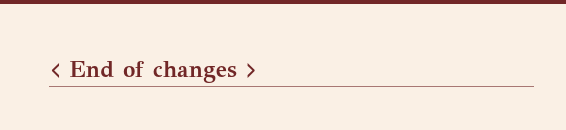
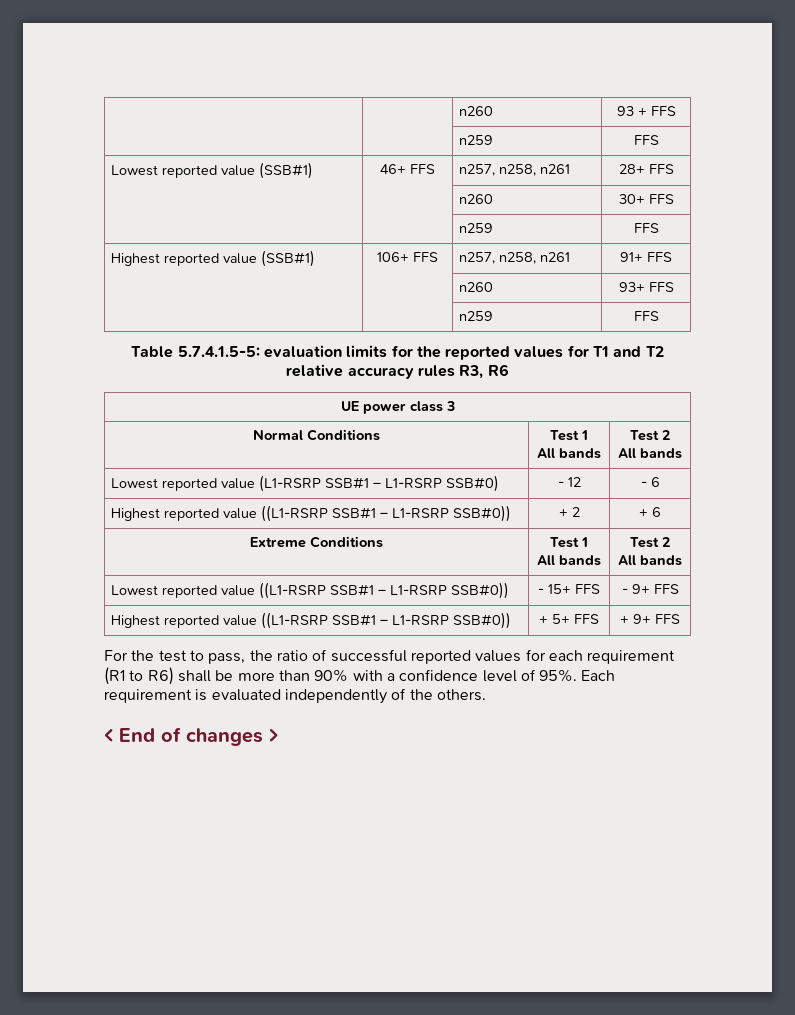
(49, 70) none -> [459,106,494,116] [616,106,676,116] [459,135,494,145] [633,135,659,145] [111,162,314,179] [380,164,435,174] [459,164,571,176] [618,164,674,174] [459,194,494,204] [618,194,674,204] [459,223,494,233] [633,223,659,233] [111,250,316,267] [377,252,438,262] [459,252,571,264] [620,252,672,262] [459,282,494,292] [618,282,674,292] [459,311,494,321] [633,311,659,321] [131,345,664,360] [286,364,509,379] [340,401,455,414] [253,429,380,441] [550,430,588,441] [537,448,601,459] [630,430,670,441] [618,448,682,459] [111,475,500,492] [557,477,581,487] [640,477,660,487] [111,505,512,522] [558,507,580,517] [639,507,661,517] [250,536,383,548] [550,537,588,548] [537,555,601,566] [630,537,670,548] [618,555,682,566] [111,582,510,599] [538,584,600,594] [621,584,679,594] [111,612,512,629] [539,614,599,624] [620,614,680,624] [104,649,676,664] [104,667,616,685] [104,688,486,704] | | n260 | 93 + FFS // | | n259 | FFS // Lowest reported value (SSB#1) | 46+ FFS | n257, n258, n261 | 28+ FFS // | | n260 | 30+ FFS // | | n259 | FFS // Highest reported value (SSB#1) | 106+ FFS | n257, n258, n261 | 91+ FFS // | | n260 | 93+ FFS // | | n259 | FFS // Table 5.7.4.1.5-5: evaluation limits for the reported values for T1 and T2 relative accuracy rules R3, R6 // UE power class 3 // Normal Conditions | Test 1 // All bands | Test 2 // All bands // Lowest reported value (L1-RSRP SSB#1 – L1-RSRP SSB#0) | - 12 | - 6 // Highest reported value ((L1-RSRP SSB#1 – L1-RSRP SSB#0)) | + 2 | + 6 // Extreme Conditions | Test 1 // All bands | Test 2 // All bands // Lowest reported value ((L1-RSRP SSB#1 – L1-RSRP SSB#0)) | - 15+ FFS | - 9+ FFS // Highest reported value ((L1-RSRP SSB#1 – L1-RSRP SSB#0)) | + 5+ FFS | + 9+ FFS // For the test to pass, the ratio of successful reported values for each requirement (R1 to R6) shall be more than 90% with a confidence level of 95%. Each requirement is evaluated independently of the others. //

